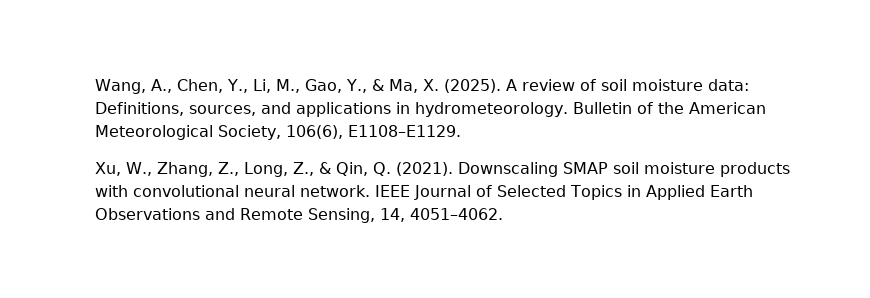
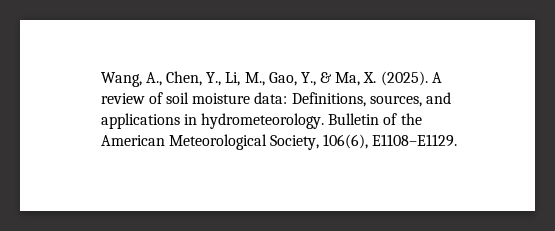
[95,162,791,177] [95,185,754,200] [95,208,504,223] // Xu, W., Zhang, Z., Long, Z., & Qin, Q. (2021). Downscaling SMAP soil moisture products with convolutional neural network. IEEE Journal of Selected Topics in Applied Earth Observations and Remote Sensing, 14, 4051–4062. -> (458, 140) none

